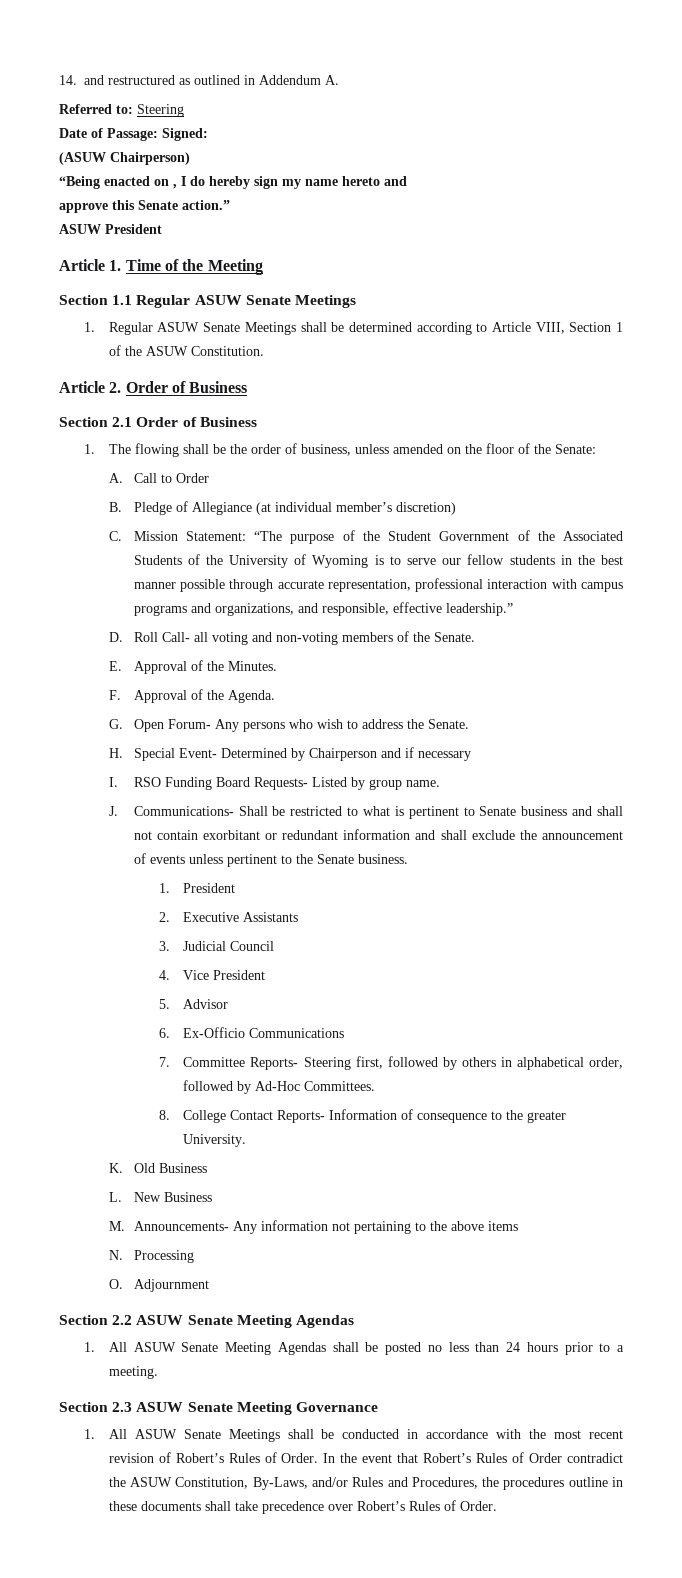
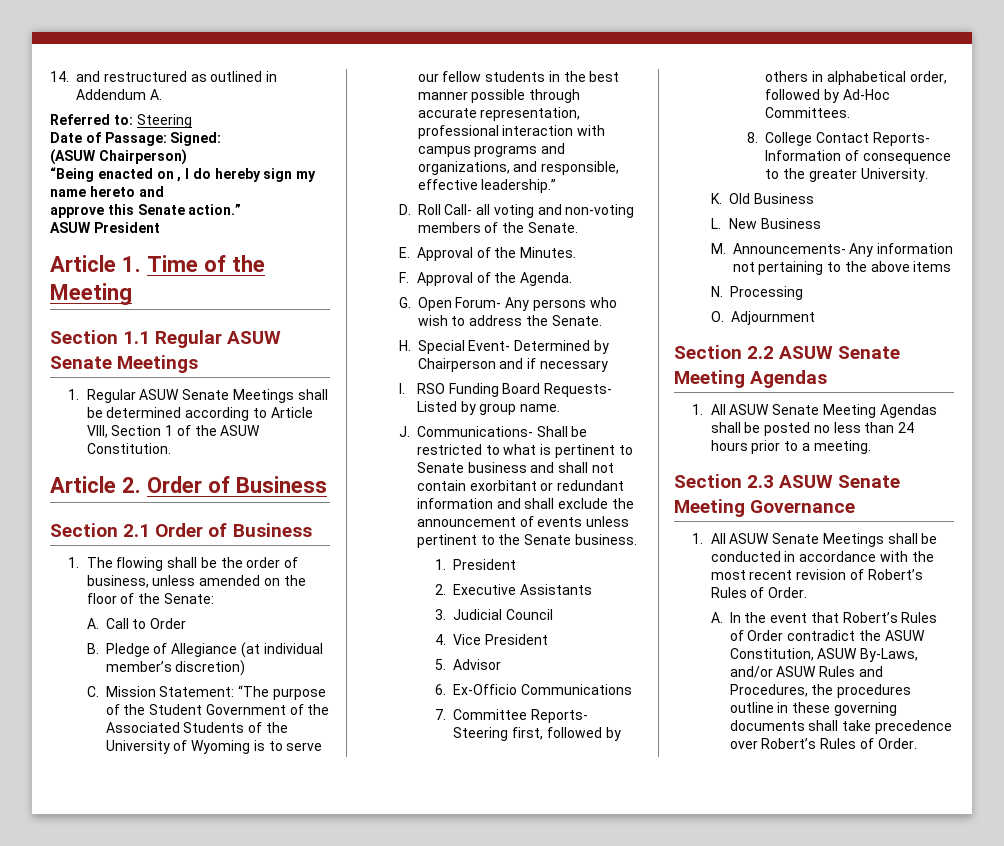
(319, 1458) none -> [710,612,723,623] // A.
(249, 1483) none -> [817,648,858,659] ASUW
(348, 1482) none -> [776,666,817,677] ASUW
(137, 1506) none -> [833,702,897,716] governing

